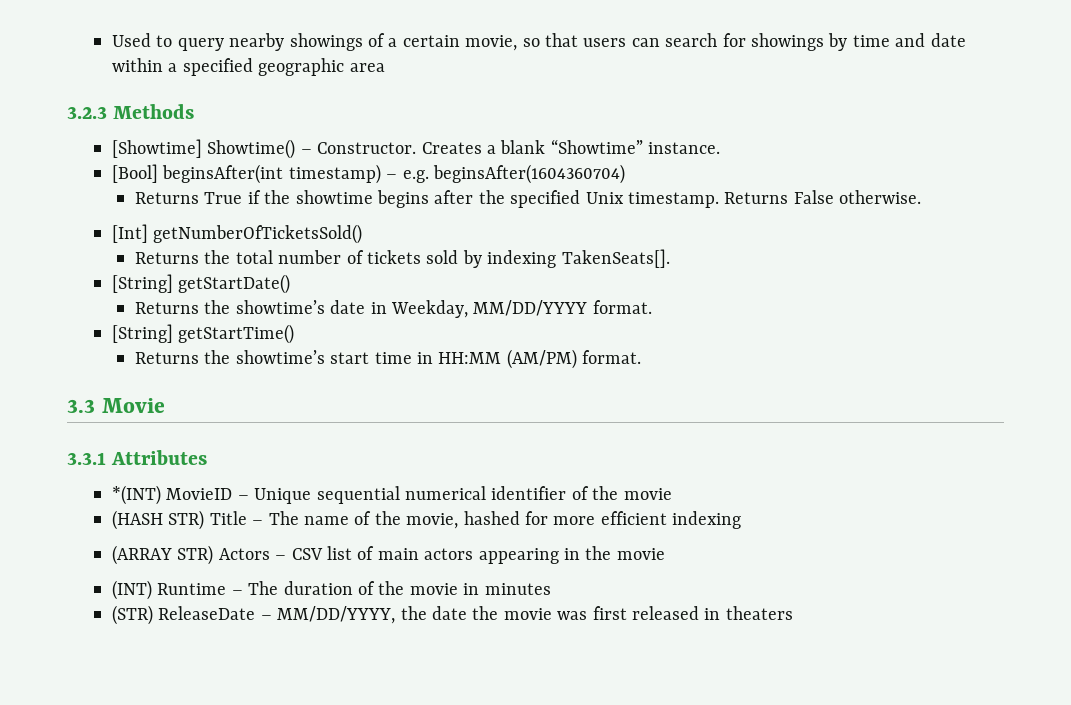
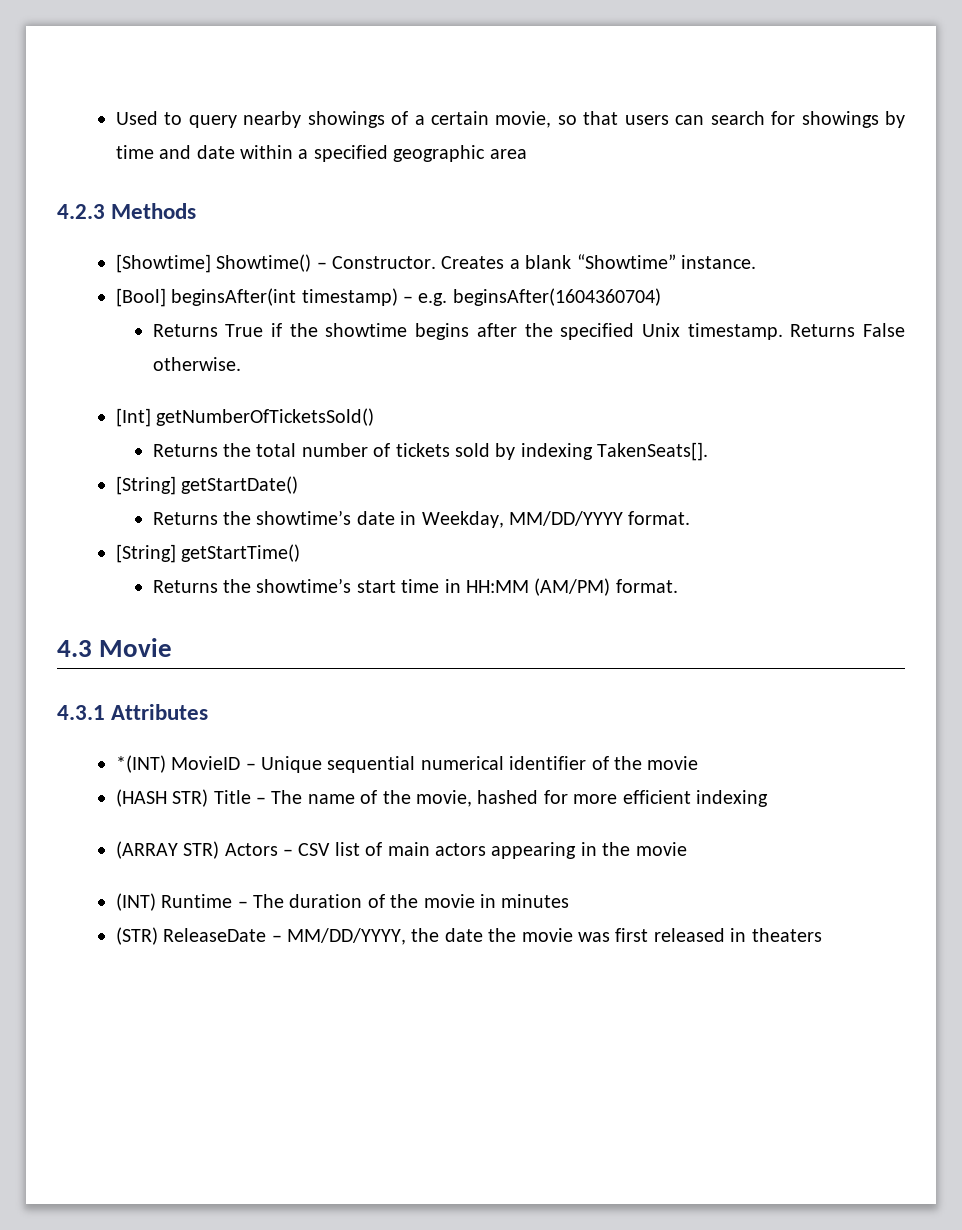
[67,107,107,119] 3.2.3 -> [57,204,105,219] 4.2.3
[67,399,95,413] 3.3 -> [57,640,92,657] 4.3
[67,452,106,465] 3.3.1 -> [57,705,105,720] 4.3.1

